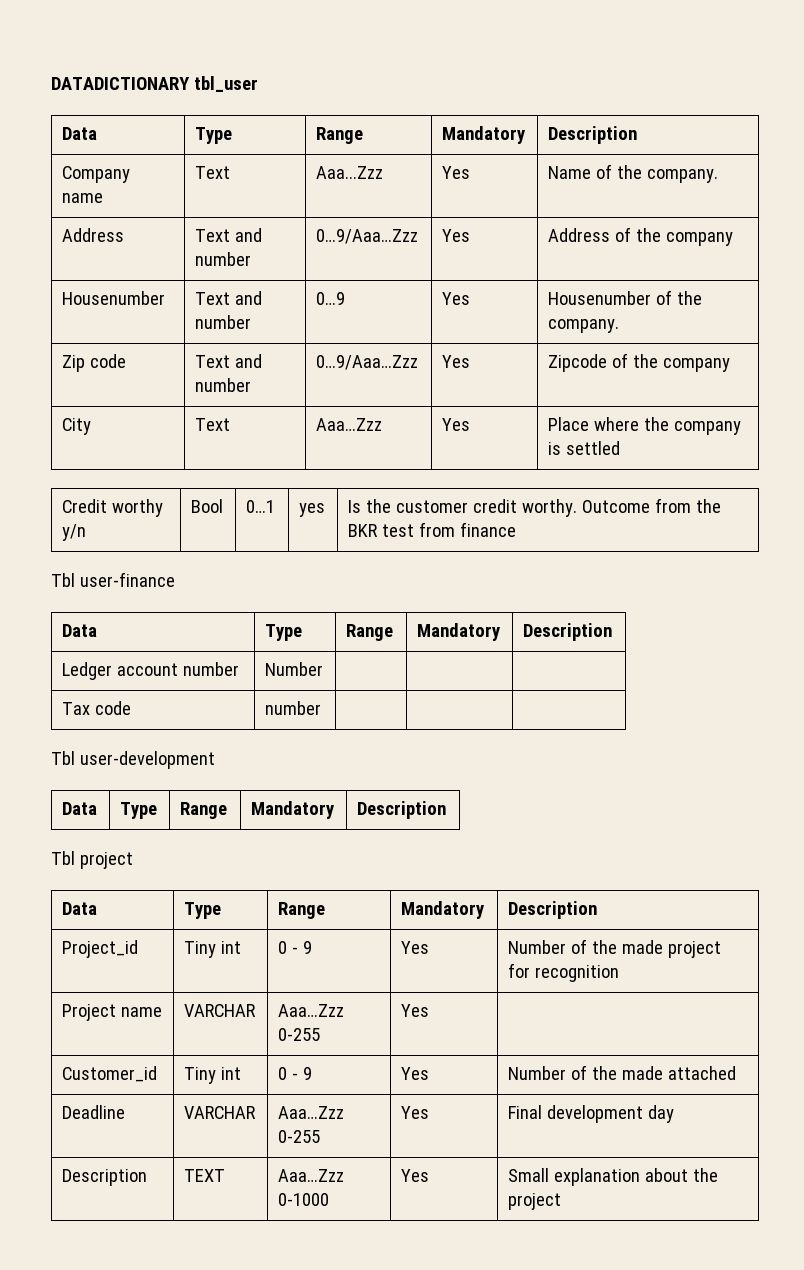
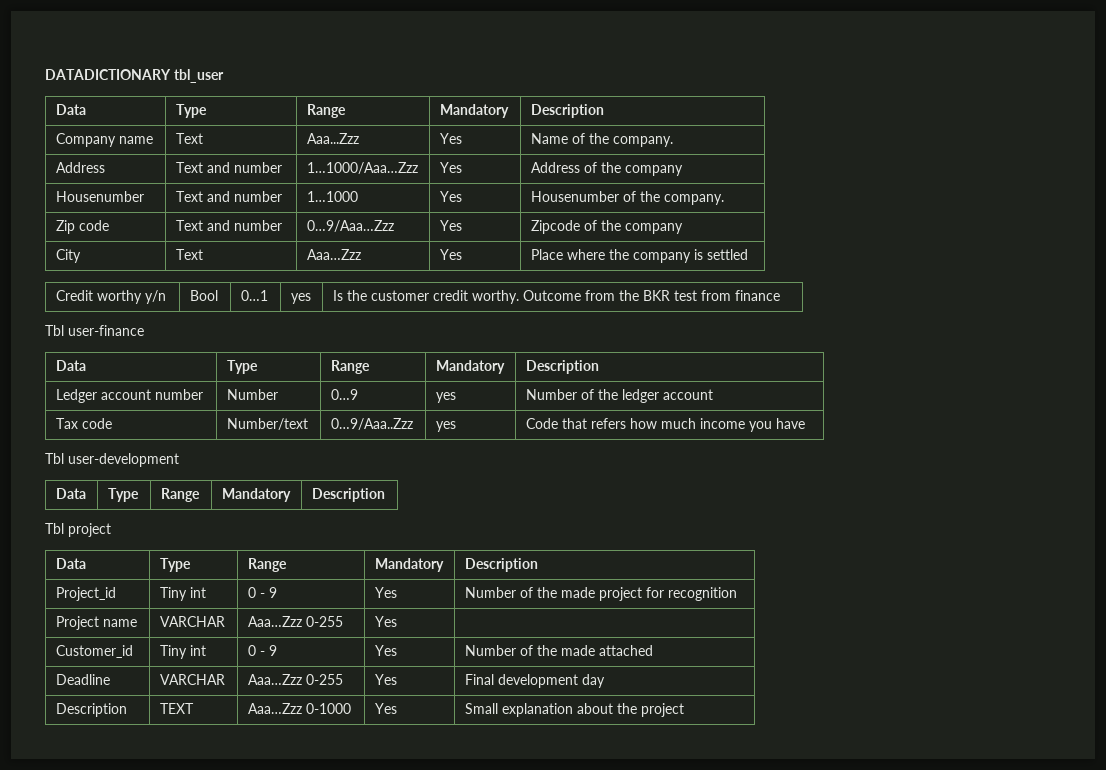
[316,229,419,244] 0…9/Aaa…Zzz -> [306,162,418,174] 1…1000/Aaa…Zzz
[316,292,346,305] 0…9 -> [306,191,358,202] 1…1000
[62,701,132,715] [265,701,322,715] | | // Tax code | number | | | -> [330,389,358,400] [435,392,456,403] [525,389,713,403] [55,418,112,429] [226,418,308,430] [330,418,413,430] [435,421,456,432] [525,418,805,432] 0…9 | yes | Number of the ledger account // Tax code | Number/text | 0…9/Aaa..Zzz | yes | Code that refers how much income you have

